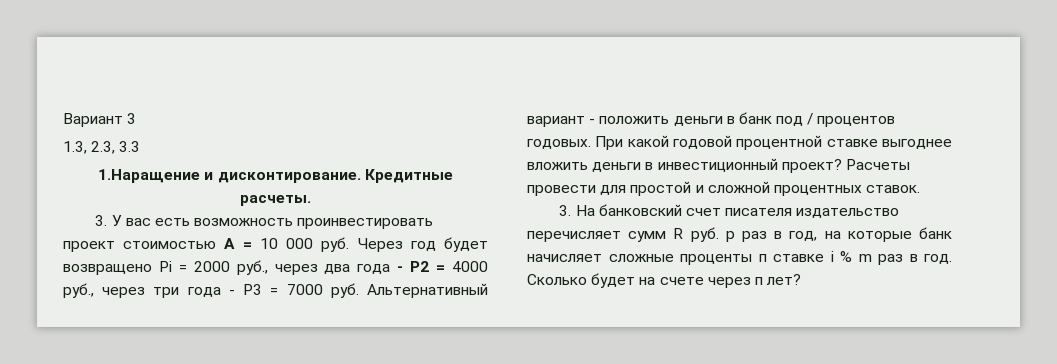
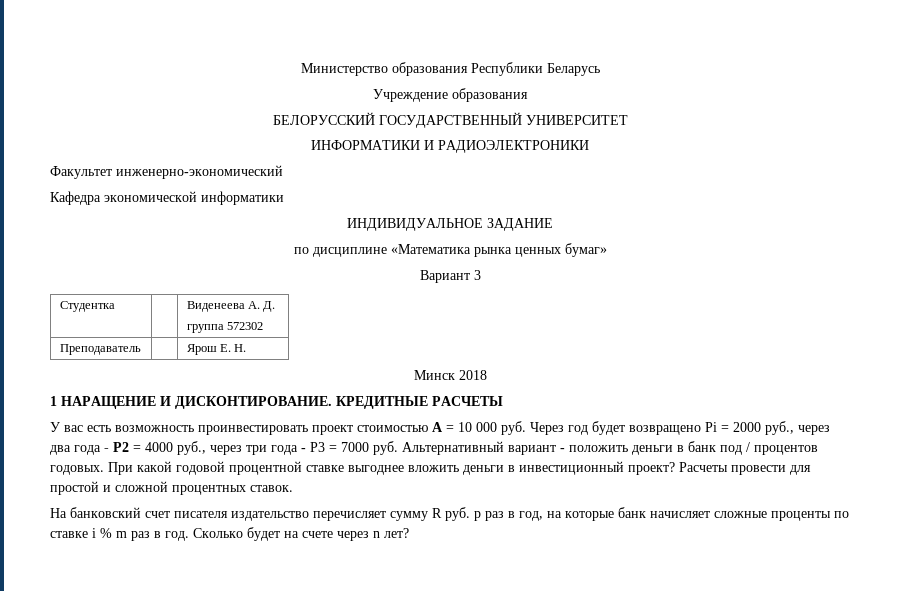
[63,113,137,127] [63,141,141,154] [98,169,453,183] [240,195,311,206] [95,215,108,226] Вариант 3 // 1.3, 2.3, 3.3 // 1.Наращение и дисконтирование. Кредитные расчеты. // 3. -> [300,62,600,76] [373,88,528,102] [272,112,628,128] [311,140,589,153] [50,165,283,179] [50,191,284,205] [347,218,553,231] [293,243,607,257] [419,270,481,283] [59,301,115,312] [186,301,276,312] [186,322,264,333] [59,344,141,355] [186,344,247,355] [413,370,487,380] [50,396,503,409] Министерство образования Республики Беларусь // Учреждение образования // БЕЛОРУССКИЙ ГОСУДАРСТВЕННЫЙ УНИВЕРСИТЕТ // ИНФОРМАТИКИ И РАДИОЭЛЕКТРОНИКИ // Факультет инженерно-экономический // Кафедра экономической информатики // ИНДИВИДУАЛЬНОЕ ЗАДАНИЕ // по дисциплине «Математика рынка ценных бумаг» // Вариант 3 // Студентка | | Виденеева А. Д. // группа 572302 // Преподаватель | | Ярош Е. Н. // Минск 2018 // 1 НАРАЩЕНИЕ И ДИСКОНТИРОВАНИЕ. КРЕДИТНЫЕ РАСЧЕТЫ //
[559,205,572,216] 3. -> (293, 488) none
[628,231,667,242] сумм -> [390,511,428,521] сумму
[758,254,767,262] п -> [834,511,849,518] по
[754,277,763,285] п -> [373,531,380,538] n

